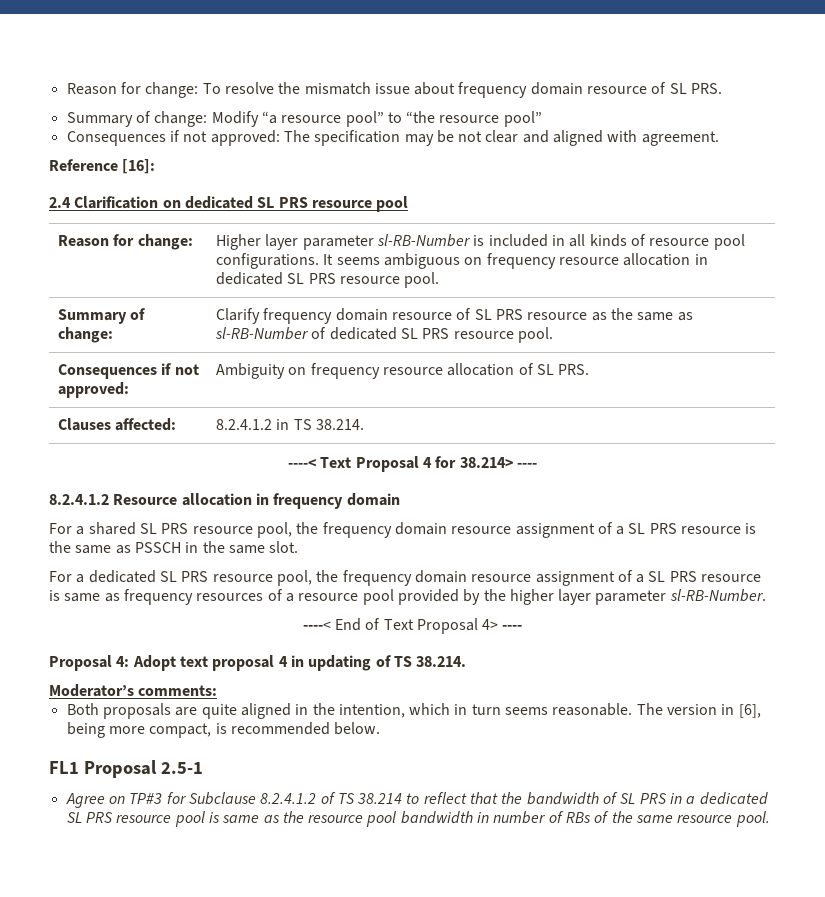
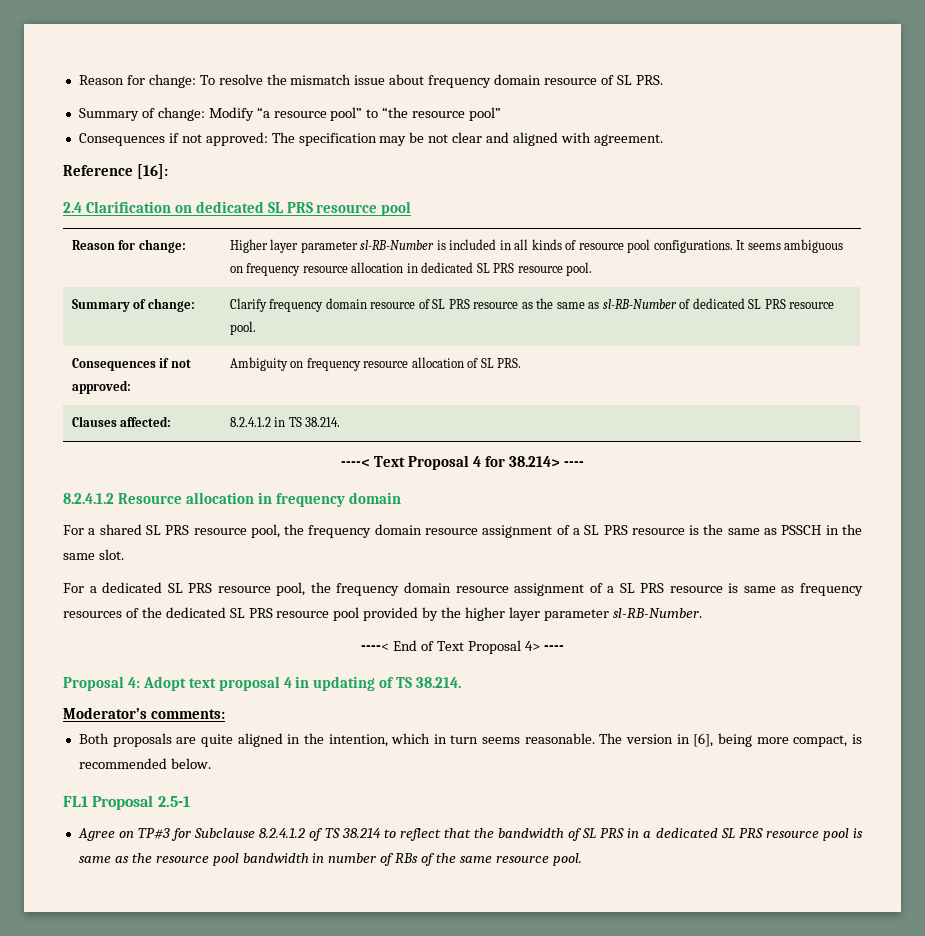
[285,593,294,602] a -> [141,607,273,618] the dedicated SL PRS

